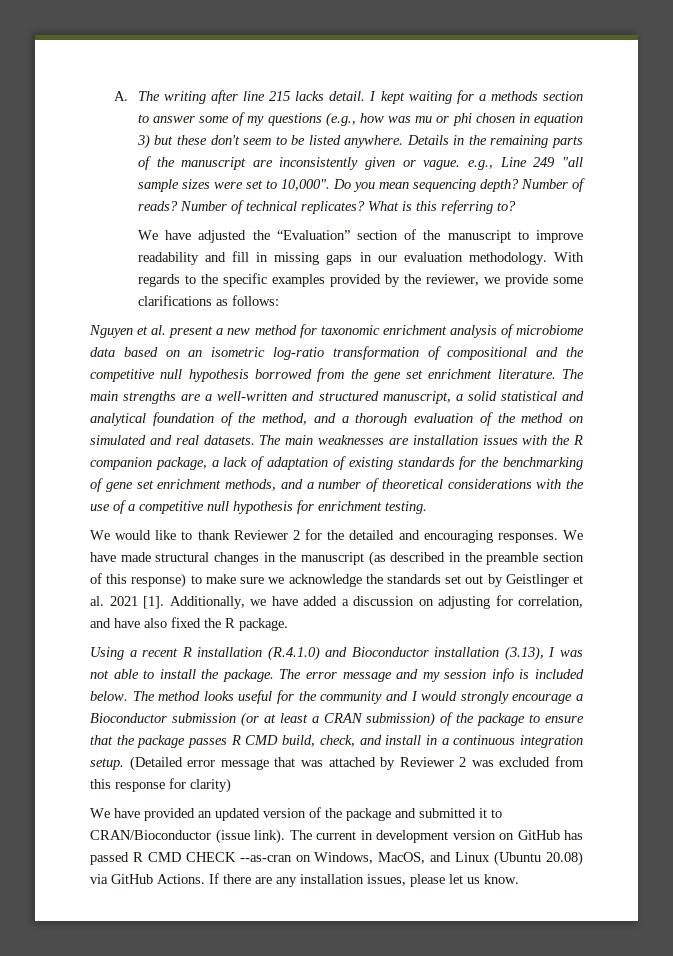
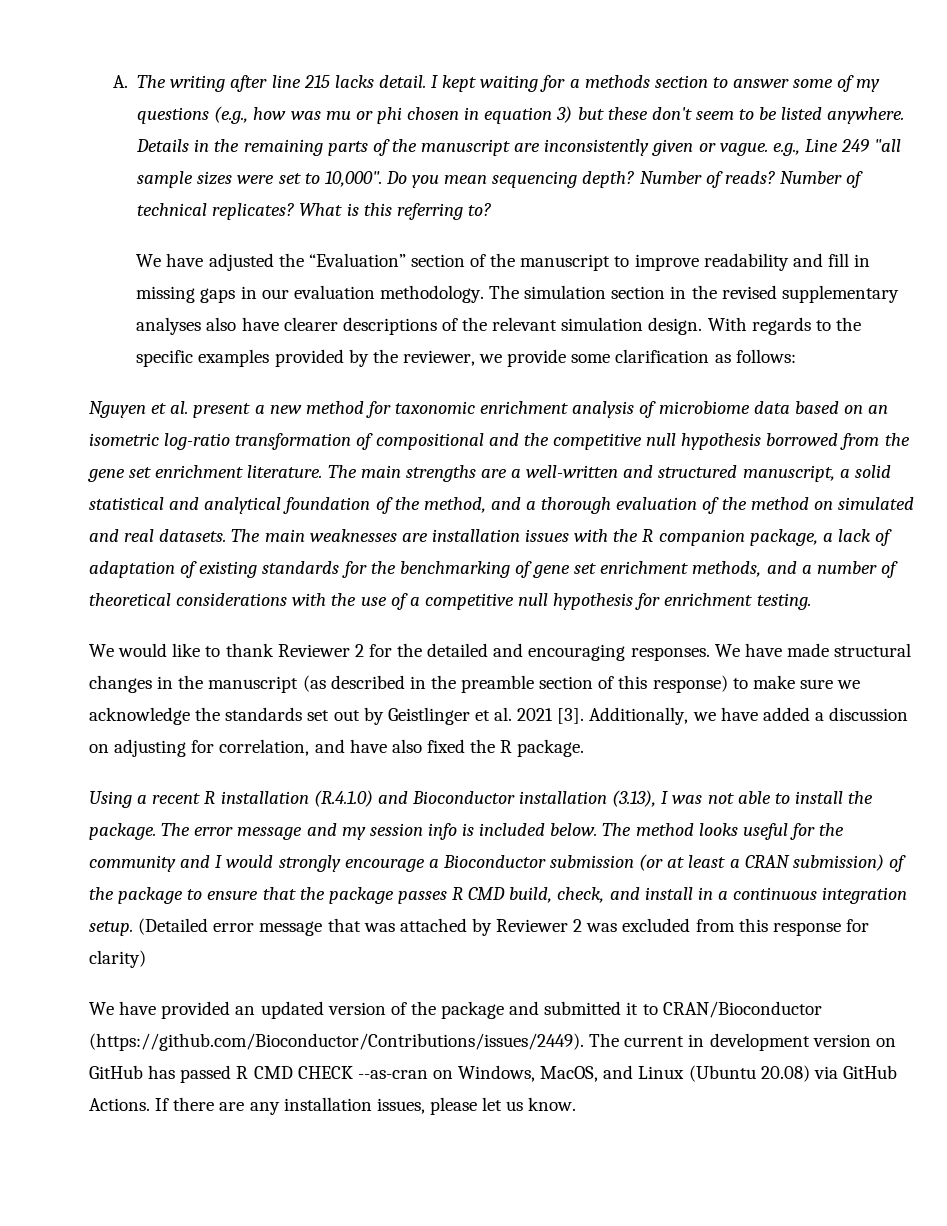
(547, 258) none -> [489,285,899,303] [136,317,703,335] The simulation section in the revised supplementary analyses also have clearer descriptions of the relevant simulation design.
[137,295,212,306] clarifications -> [615,349,710,363] clarification
[143,596,164,609] [1]. -> [557,708,585,724] [3].
[215,829,285,844] (issue link). -> [89,1033,584,1051] (https://github.com/Bioconductor/Contributions/issues/2449).

